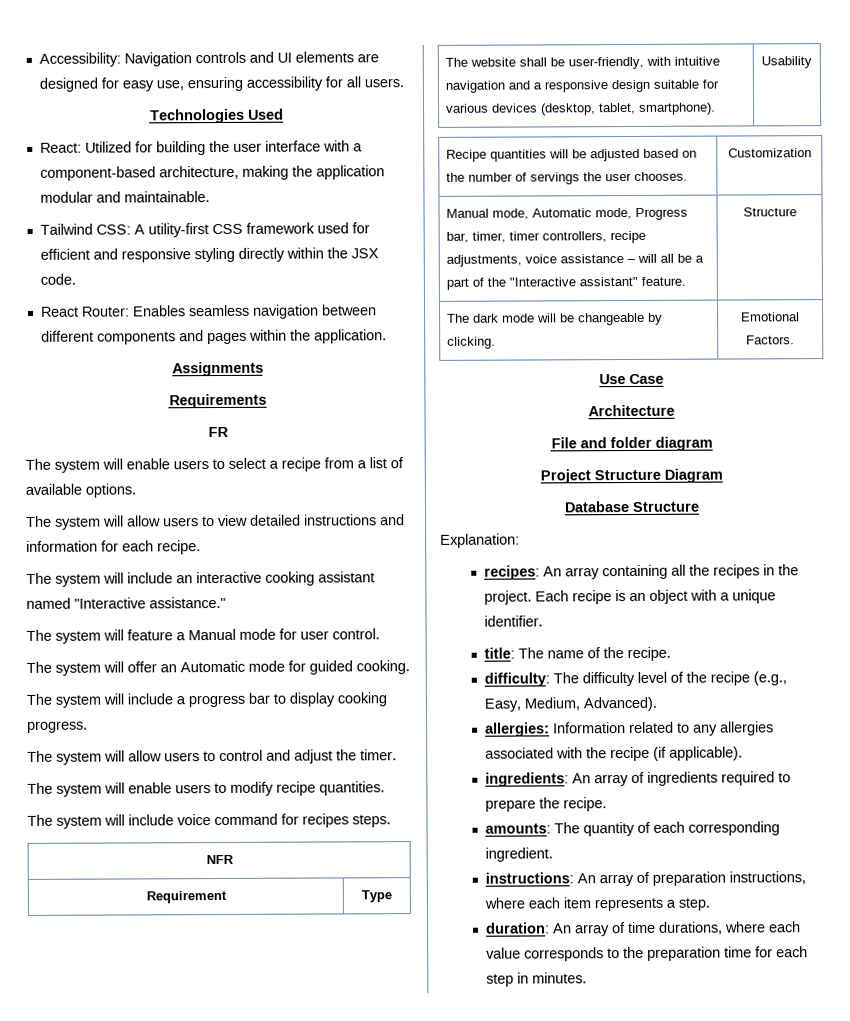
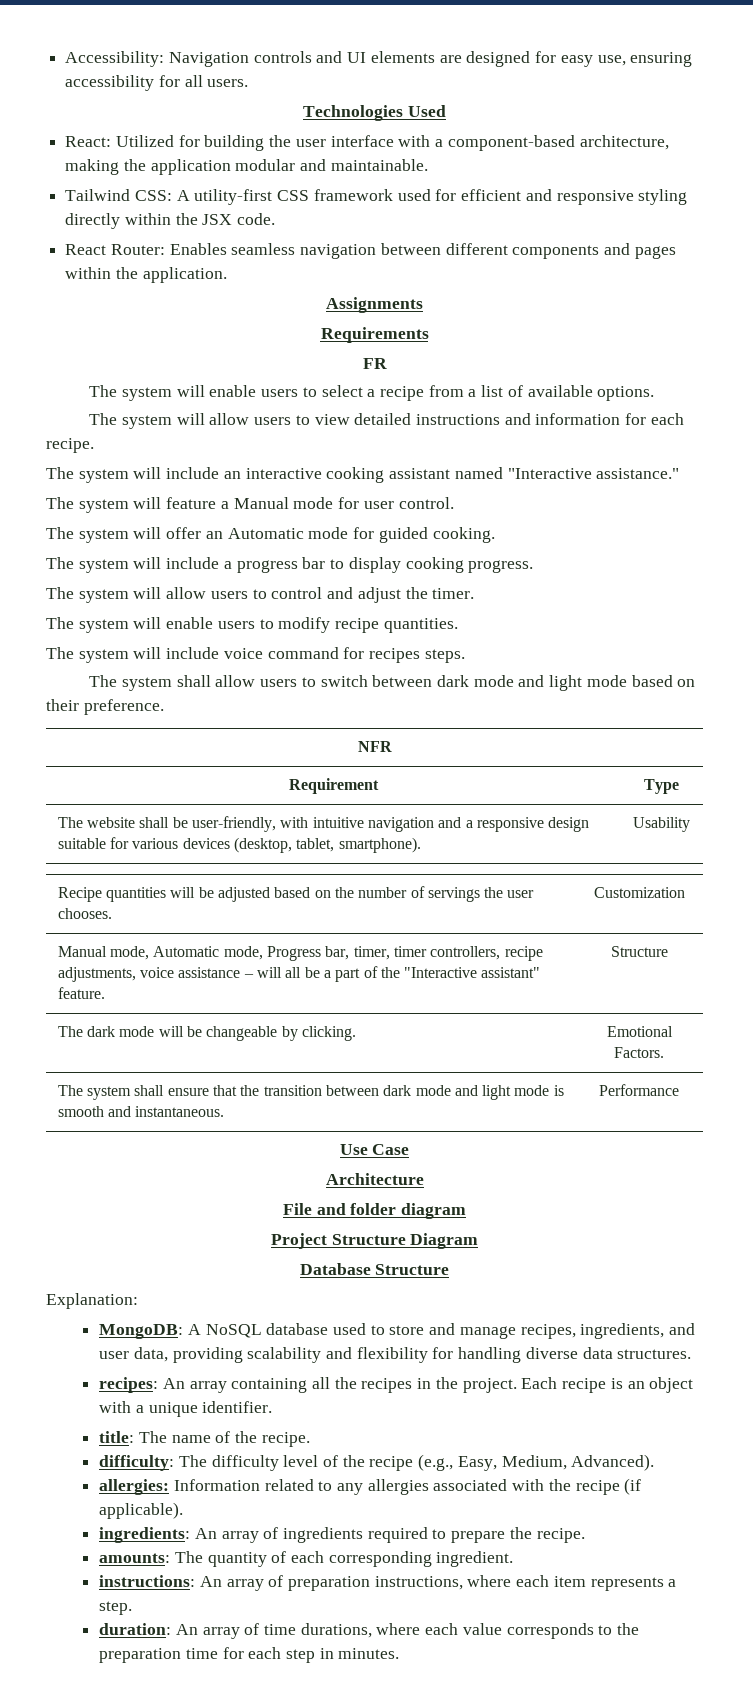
(391, 821) none -> [89,675,696,691] [46,699,164,715] // The system shall allow users to switch between dark mode and light mode based on their preference.
(795, 340) none -> [57,1085,564,1100] [57,1106,225,1117] [599,1084,679,1096] // The system shall ensure that the transition between dark mode and light mode is smooth and instantaneous. | Performance
(520, 540) none -> [99,1323,696,1339] [99,1347,692,1363] // MongoDB: A NoSQL database used to store and manage recipes, ingredients, and user data, providing scalability and flexibility for handling diverse data structures.

